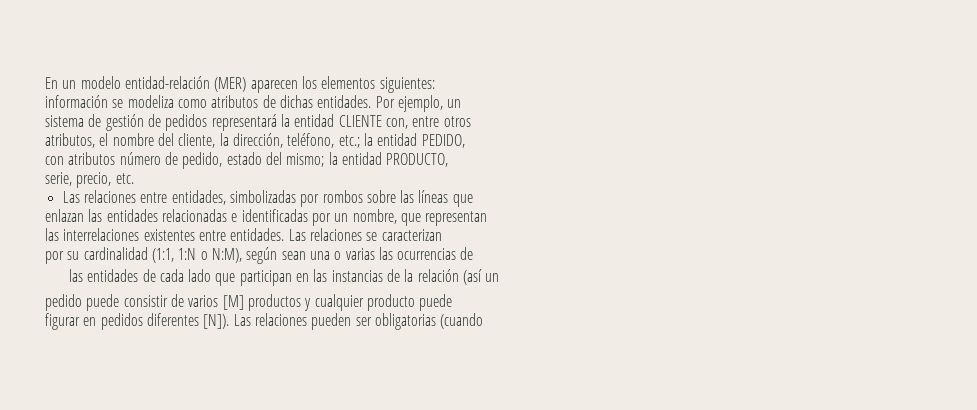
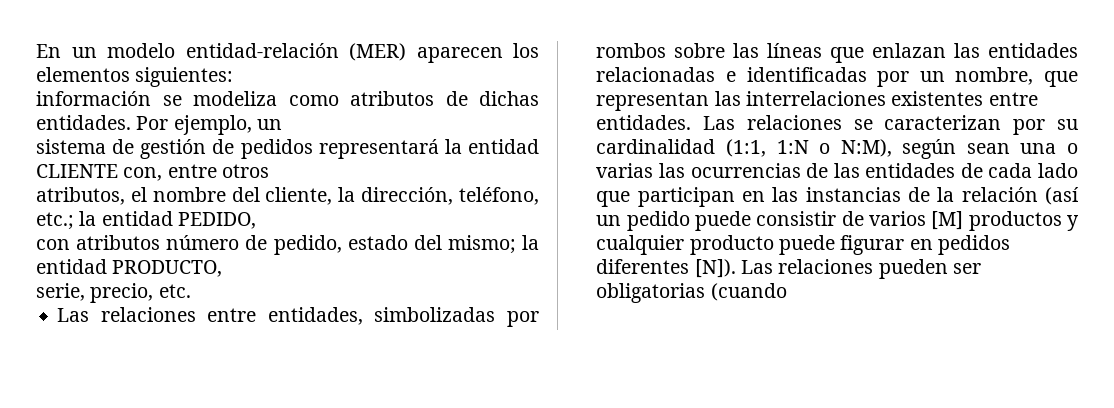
(473, 200) // -> (865, 55) none
(488, 218) // -> (710, 101) none
(442, 235) // -> (1002, 122) none
(474, 253) // -> (829, 170) none
(500, 277) // -> (622, 220) none
(453, 302) // -> (835, 245) none

